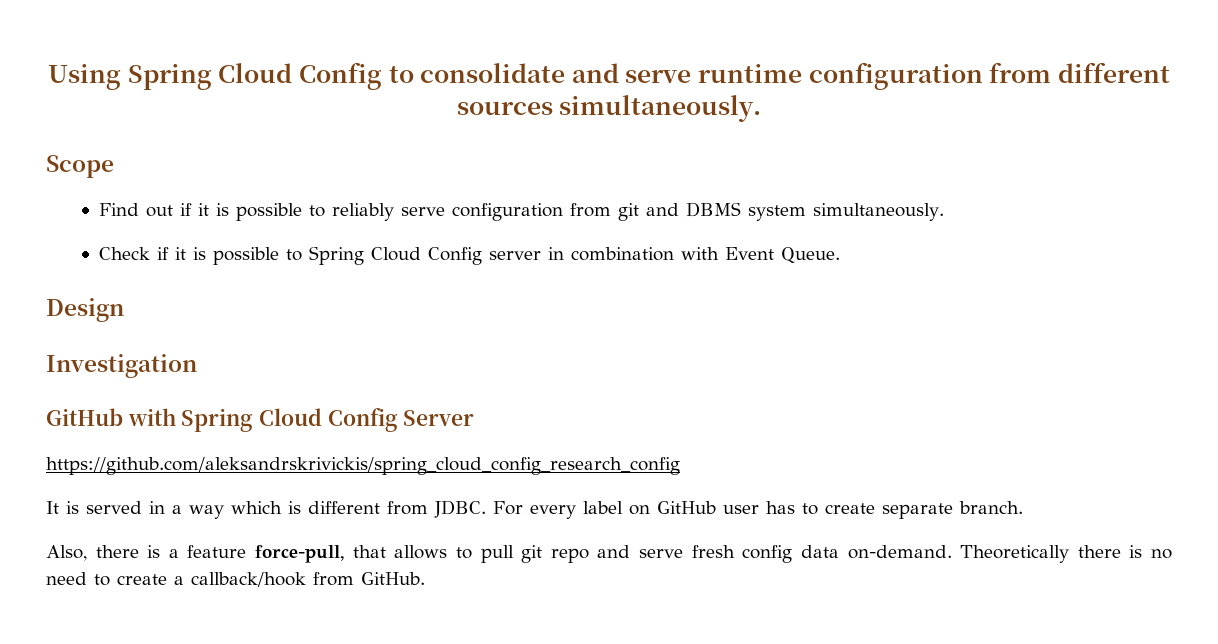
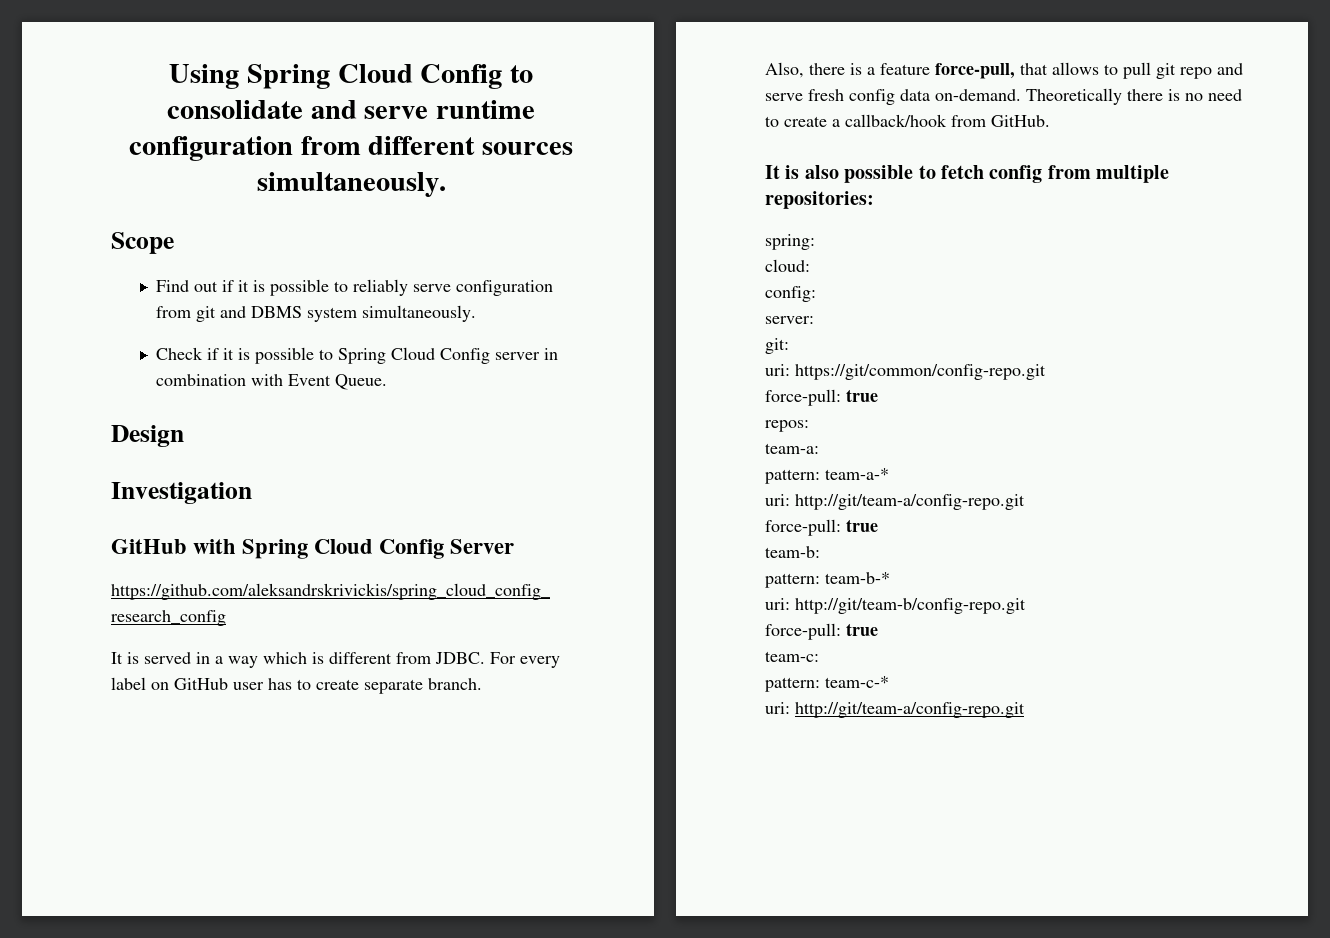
(425, 578) none -> [765,165,1170,183] [765,191,874,209] [765,234,815,250] [765,259,810,272] [765,286,816,302] [765,316,814,324] [765,338,789,354] [765,364,1046,380] [765,389,878,406] [765,420,809,432] [765,443,819,454] [765,468,889,484] [765,494,1025,510] [765,519,878,536] [765,546,820,558] [765,572,890,588] [765,598,1026,614] [765,623,878,640] [765,651,819,662] [765,676,889,692] [765,702,1025,718] // It is also possible to fetch config from multiple repositories: // spring: // cloud: // config: // server: // git: // uri: https://git/common/config-repo.git // force-pull: true // repos: // team-a: // pattern: team-a-* // uri: http://git/team-a/config-repo.git // force-pull: true // team-b: // pattern: team-b-* // uri: http://git/team-b/config-repo.git // force-pull: true // team-c: // pattern: team-c-* // uri: http://git/team-a/config-repo.git

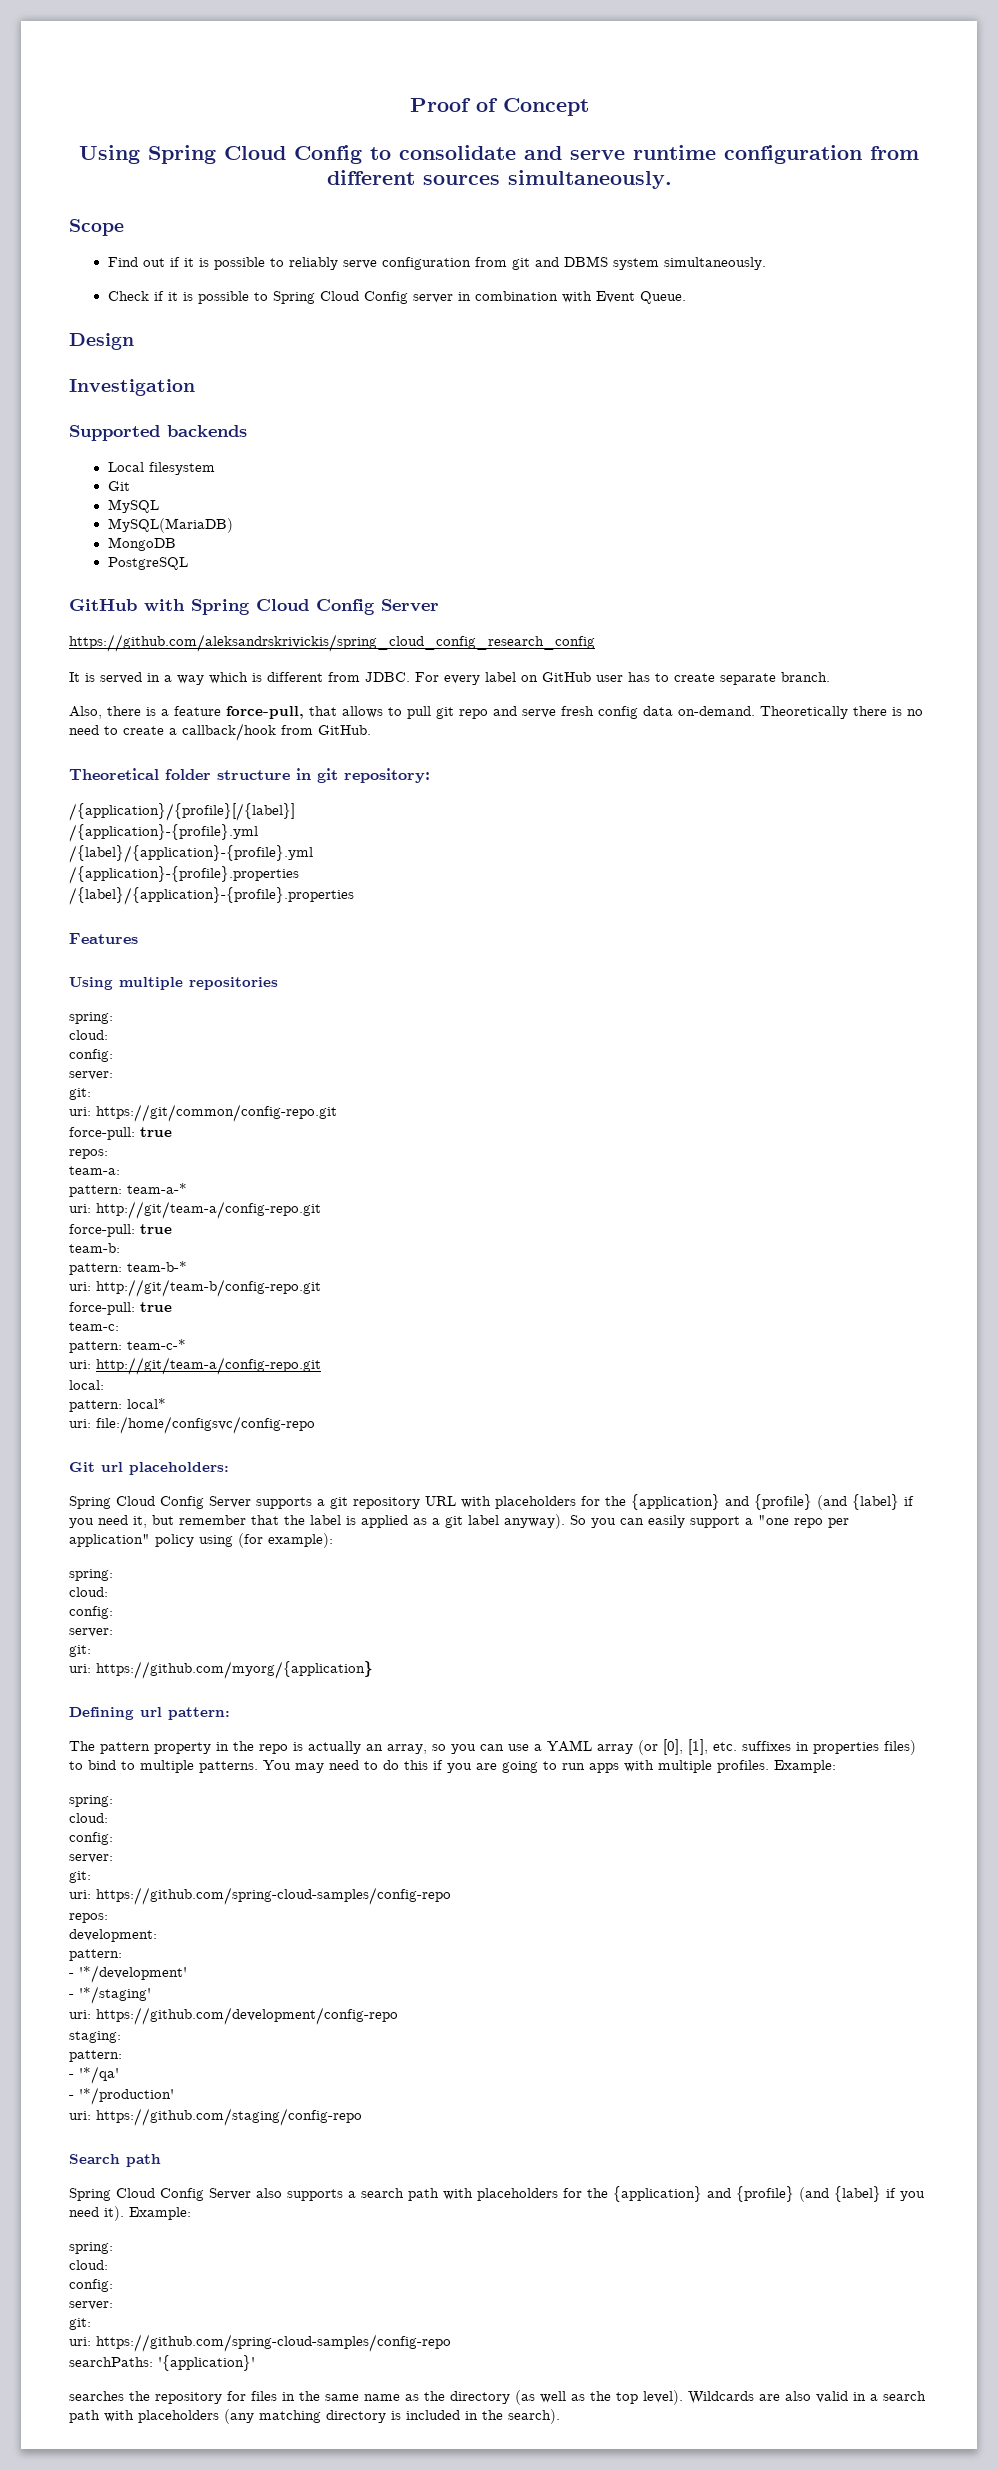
(169, 76) none -> [409,98,589,116] Proof of Concept //
(252, 493) none -> [69,425,247,441] [107,462,215,475] [107,481,130,491] [107,499,159,513] [107,518,233,533] [107,537,176,551] [107,557,188,570] // Supported backends // Local filesystem // Git // MySQL // MySQL(MariaDB) // MongoDB // PostgreSQL
[765,165,1170,183] [765,191,874,209] It is also possible to fetch config from multiple repositories: -> [69,768,430,783] [69,803,295,821] [69,824,258,842] [69,845,313,863] [69,866,299,884] [69,887,354,905] [69,933,138,944] [69,977,278,990] Theoretical folder structure in git repository: // /{application}/{profile}[/{label}] // /{application}-{profile}.yml // /{label}/{application}-{profile}.yml // /{application}-{profile}.properties // /{label}/{application}-{profile}.properties // Features // Using multiple repositories
(1025, 710) none -> [69,1380,104,1390] [69,1398,166,1412] [69,1416,315,1434] [69,1462,229,1475] [69,1494,914,1510] [69,1514,849,1529] [69,1533,333,1548] [69,1569,113,1581] [69,1587,108,1597] [69,1606,113,1619] [69,1628,113,1637] [69,1645,91,1657] [69,1661,373,1679] [69,1707,230,1720] [69,1739,916,1755] [69,1760,836,1773] [69,1795,113,1807] [69,1813,108,1823] [69,1832,113,1845] [69,1854,113,1863] [69,1871,91,1883] [69,1887,451,1905] [69,1913,108,1923] [69,1929,157,1942] [69,1949,122,1961] [69,1965,187,1983] [69,1986,151,2004] [69,2007,398,2025] [69,2031,121,2043] [69,2050,122,2062] [69,2066,119,2084] [69,2087,174,2105] [69,2108,362,2126] [69,2154,161,2167] [69,2186,925,2202] [69,2206,191,2221] [69,2242,113,2254] [69,2260,108,2270] [69,2279,113,2292] [69,2301,113,2310] [69,2318,91,2330] [69,2334,451,2352] [69,2355,255,2371] [69,2390,926,2405] [69,2409,560,2424] // local: // pattern: local* // uri: file:/home/configsvc/config-repo // Git url placeholders: // Spring Cloud Config Server supports a git repository URL with placeholders for the {application} and {profile} (and {label} if you need it, but remember that the label is applied as a git label anyway). So you can easily support a "one repo per application" policy using (for example): // spring: // cloud: // config: // server: // git: // uri: https://github.com/myorg/{application} // Defining url pattern: // The pattern property in the repo is actually an array, so you can use a YAML array (or [0], [1], etc. suffixes in properties files) to bind to multiple patterns. You may need to do this if you are going to run apps with multiple profiles. Example: // spring: // cloud: // config: // server: // git: // uri: https://github.com/spring-cloud-samples/config-repo // repos: // development: // pattern: // - '*/development' // - '*/staging' // uri: https://github.com/development/config-repo // staging: // pattern: // - '*/qa' // - '*/production' // uri: https://github.com/staging/config-repo // Search path // Spring Cloud Config Server also supports a search path with placeholders for the {application} and {profile} (and {label} if you need it). Example: // spring: // cloud: // config: // server: // git: // uri: https://github.com/spring-cloud-samples/config-repo // searchPaths: '{application}' // searches the repository for files in the same name as the directory (as well as the top level). Wildcards are also valid in a search path with placeholders (any matching directory is included in the search).

